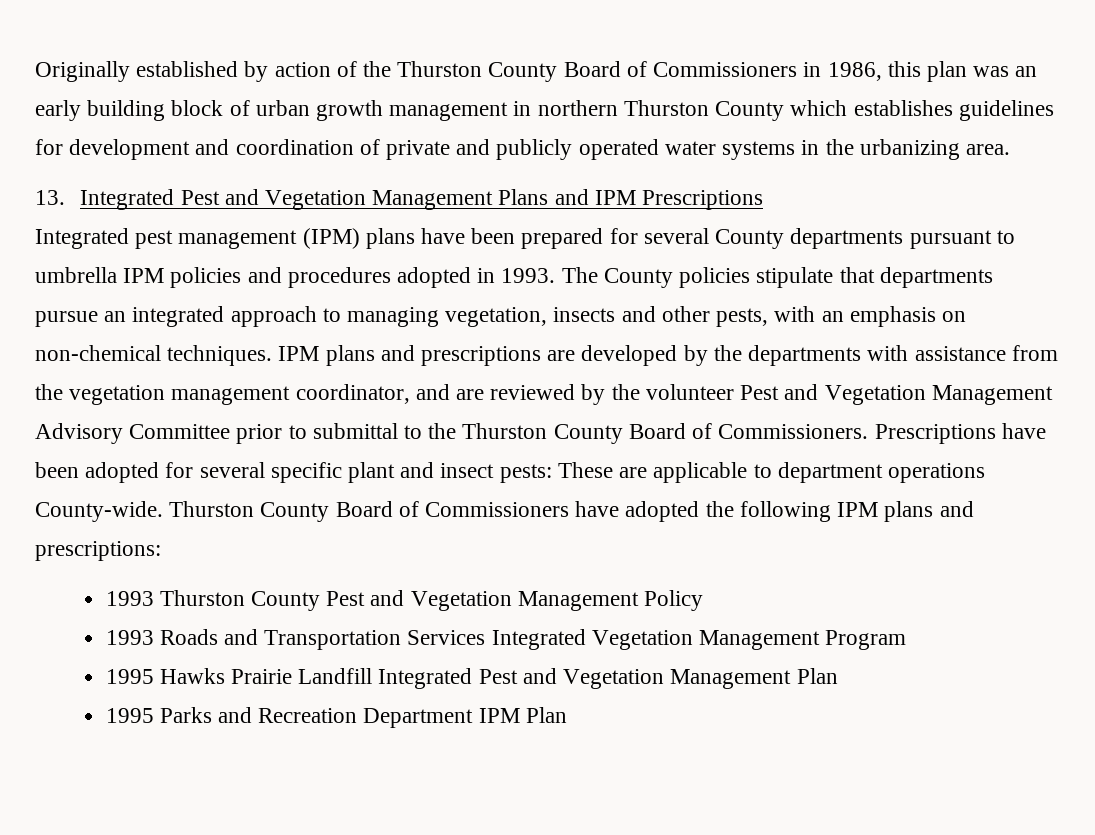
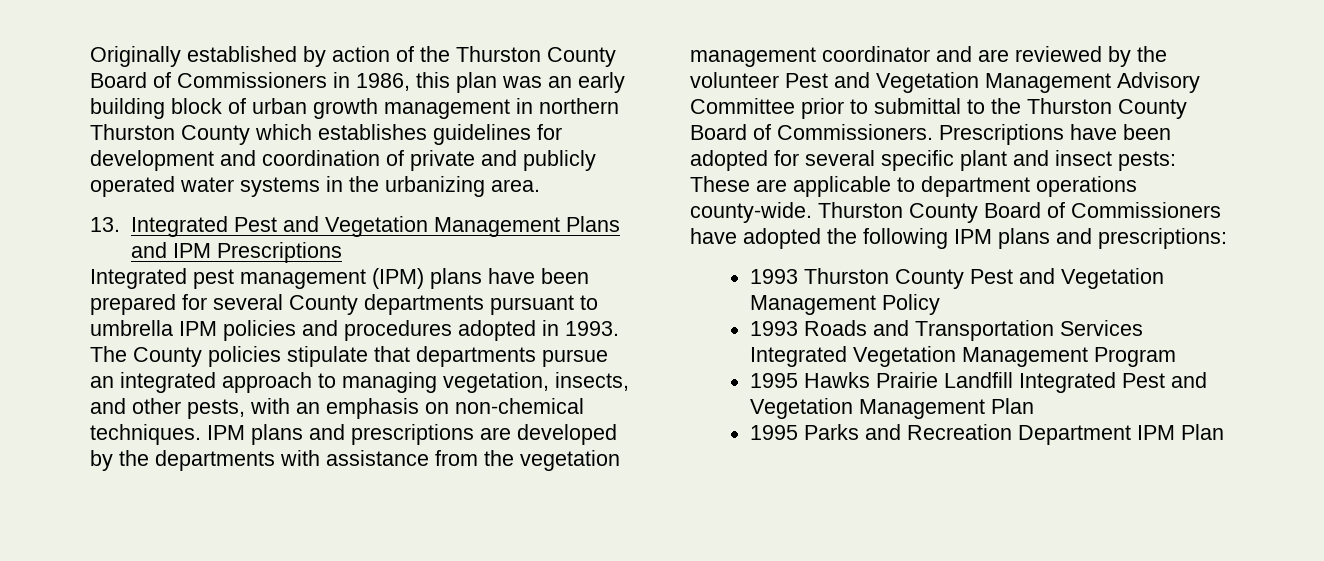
[553,307,616,322] insects -> [555,372,629,391] insects,
[295,384,410,404] coordinator, -> [822,46,930,62] coordinator
[35,501,163,522] County-wide. -> [690,202,812,223] county-wide.

